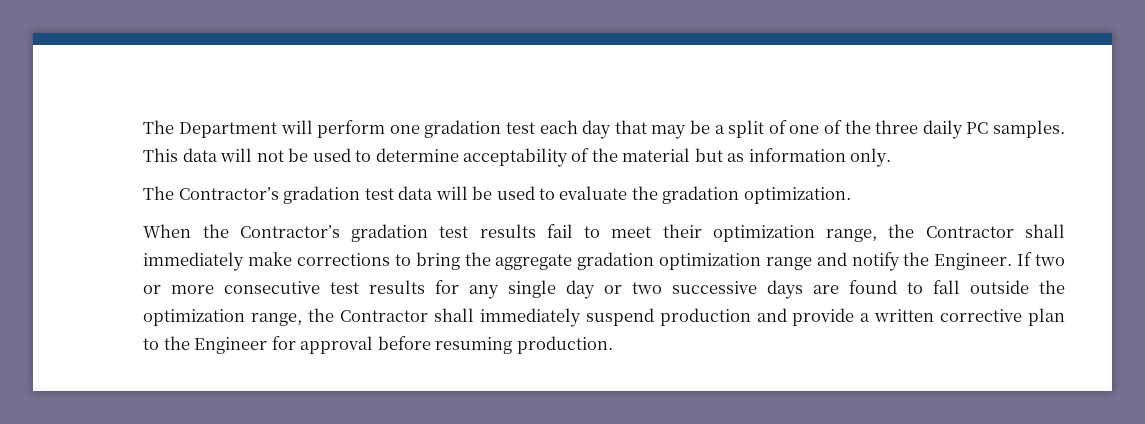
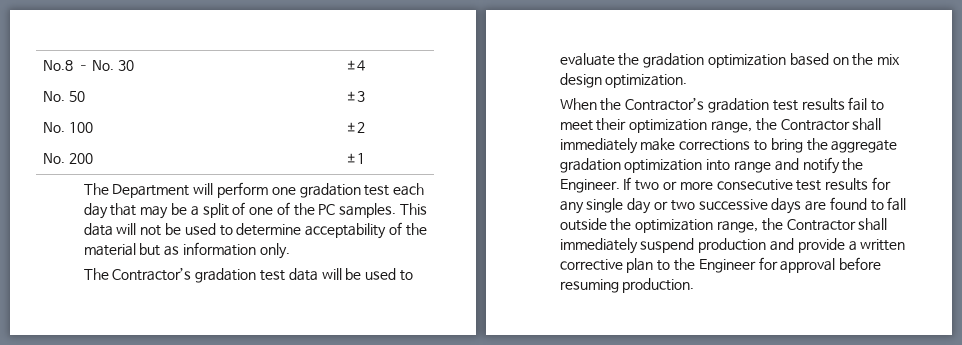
(143, 127) none -> [42,60,135,71] [344,60,365,71] [42,91,85,102] [344,91,365,102] [42,122,93,133] [344,122,365,133] [42,153,93,164] [344,153,365,164] No.8 – No. 30 | ±4 // No. 50 | ±3 // No. 100 | ±2 // No. 200 | ±1 //
[875,120,963,139] three daily -> (315, 209) none
(740, 195) none -> [708,53,901,68] [559,73,602,88] optimization based on the mix design
(762, 261) none -> [706,159,731,171] into

